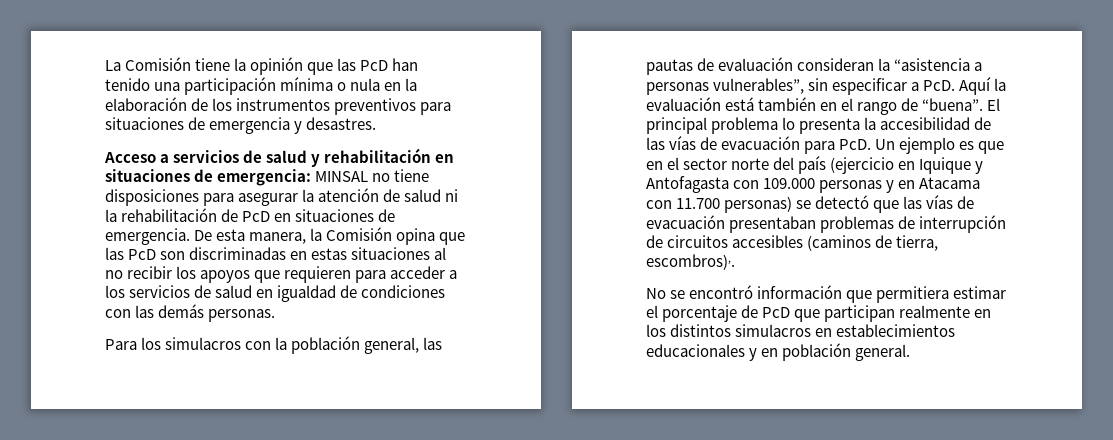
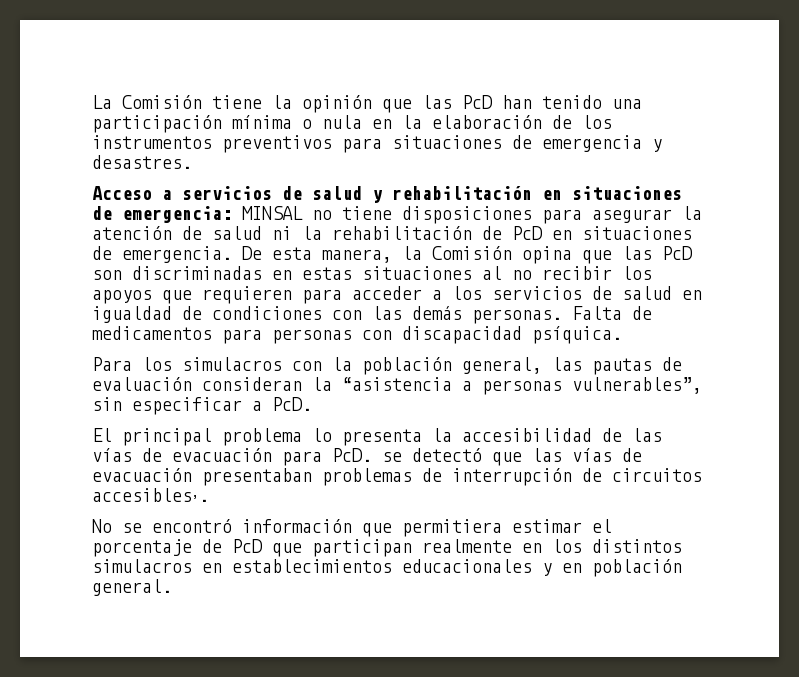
(276, 315) none -> [572,306,652,320] [92,326,622,344] Falta de medicamentos para personas con discapacidad psíquica.
[959,77,1007,95] [646,97,984,115] Aquí la evaluación está también en el rango de “buena”. -> (312, 404) //
[875,137,1005,154] [646,156,984,174] [646,176,981,193] [646,196,793,213] Un ejemplo es que en el sector norte del país (ejercicio en Iquique y Antofagasta con 109.000 personas y en Atacama con 11.700 personas) -> (372, 455) none
[732,235,939,251] [646,254,735,270] accesibles (caminos de tierra, escombros),. -> [92,488,209,502] accesibles,.

